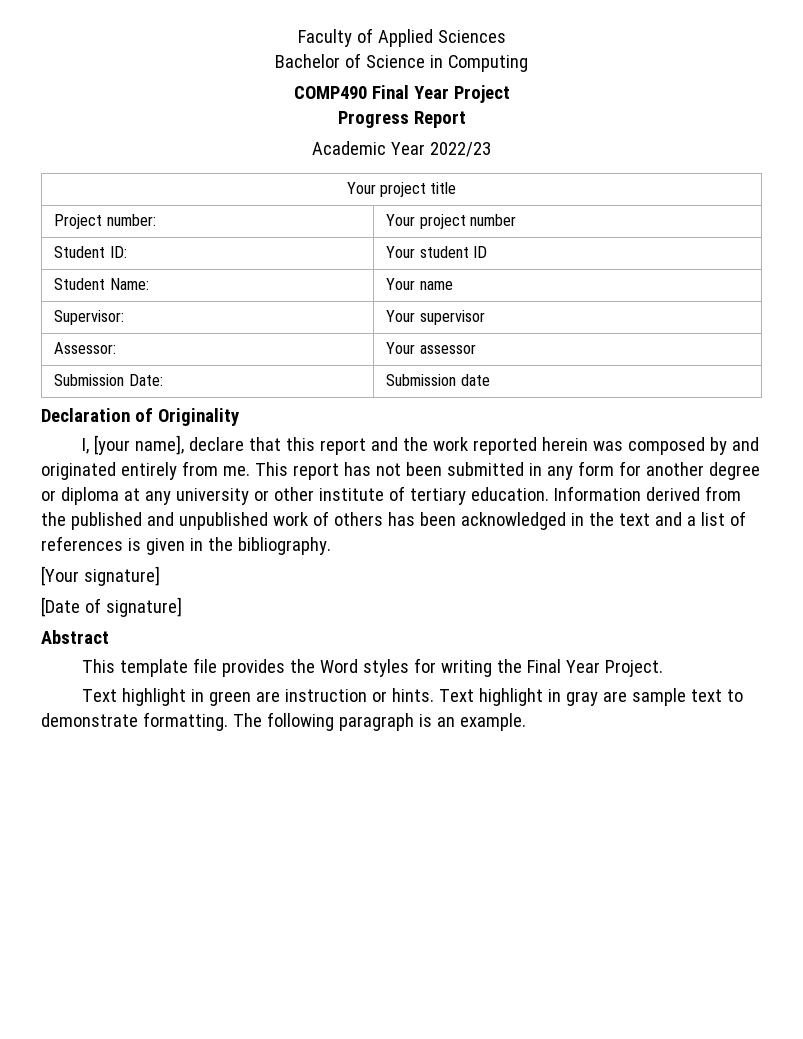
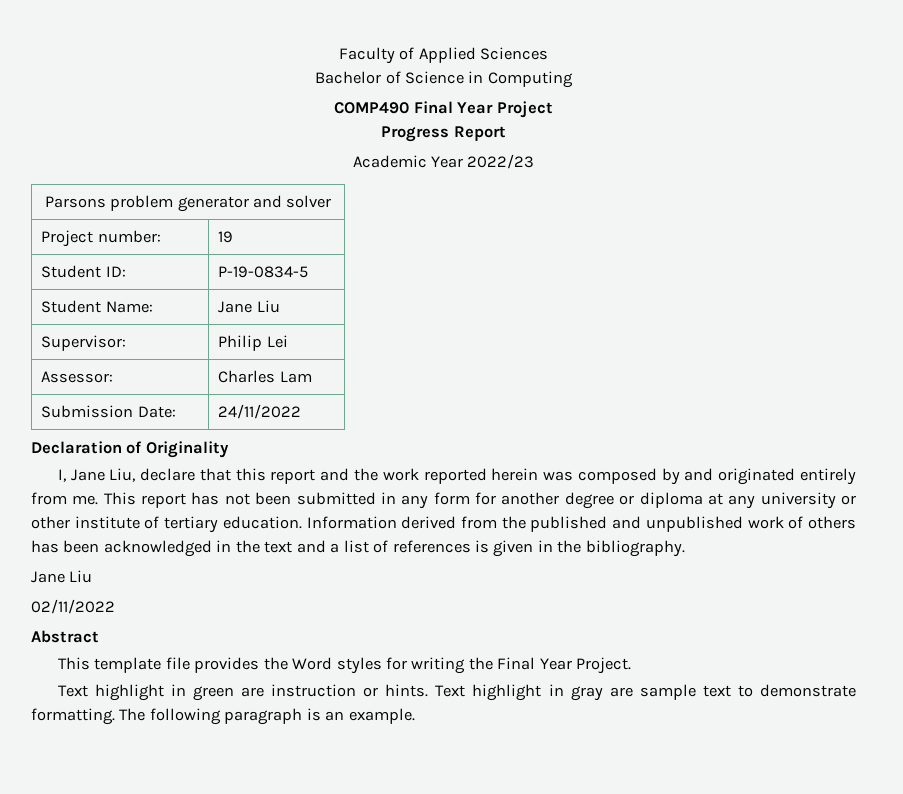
[346,182,457,197] Your project title -> [44,195,332,212] Parsons problem generator and solver
[386,214,517,229] Your project number -> [218,231,234,243] 19
[386,246,488,258] Your student ID -> [218,266,309,278] P-19-0834-5
[386,278,453,290] Your name -> [218,300,280,313] Jane Liu
[386,310,485,325] Your supervisor -> [218,335,288,351] Philip Lei
[386,342,476,354] Your assessor -> [218,370,312,383] Charles Lam
[386,374,490,386] Submission date -> [218,404,302,419] 24/11/2022
[93,435,184,455] [your name], -> [70,468,136,482] Jane Liu,
[41,566,160,586] [41,597,182,617] [Your signature] // [Date of signature] -> [31,570,93,583] [31,599,115,614] Jane Liu // 02/11/2022

